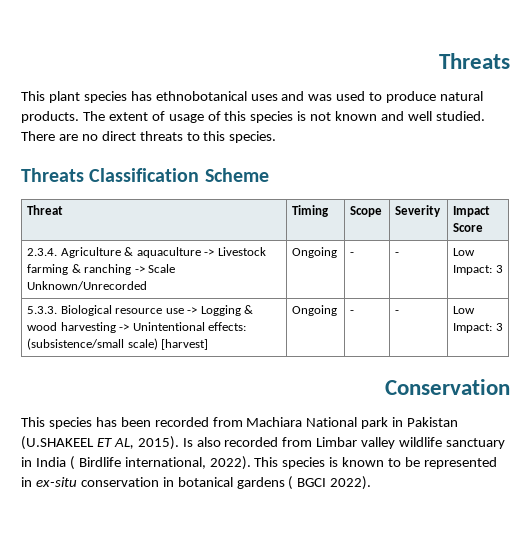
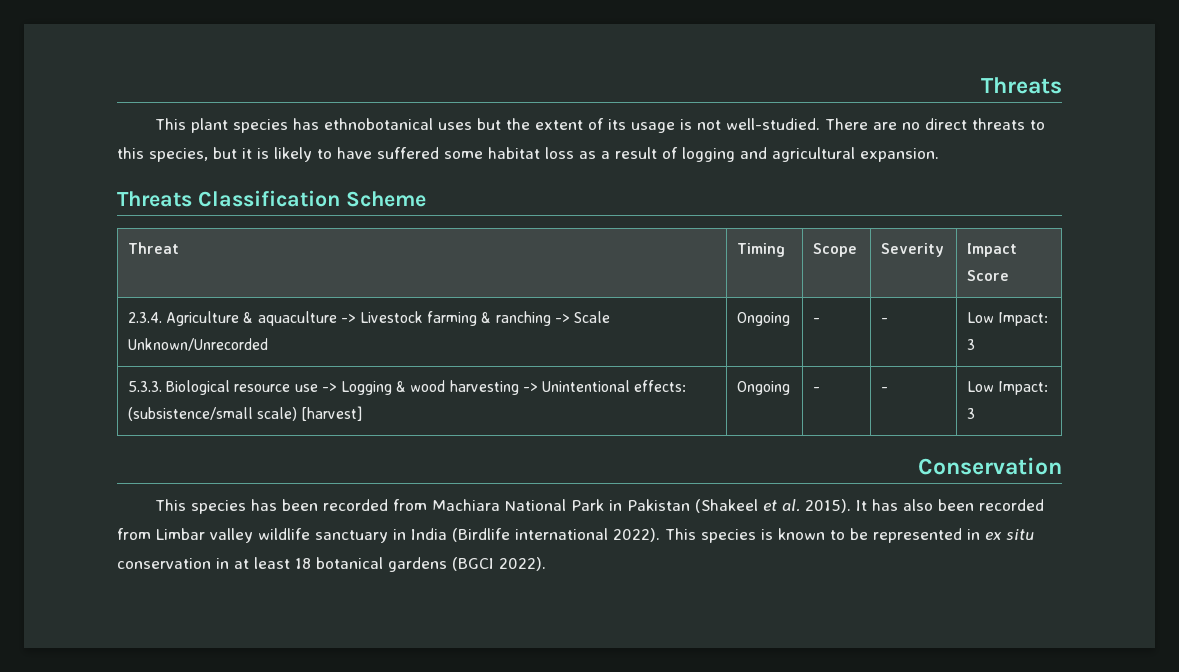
[281,91,484,103] [21,111,485,123] and was used to produce natural products. The extent of usage of this species is not known and well studied. -> [476,118,820,133] but the extent of its usage is not well-studied.
[229,131,277,143] species. -> [149,147,939,162] species, but it is likely to have suffered some habitat loss as a result of logging and agricultural expansion.
[361,417,389,429] park -> [570,499,604,511] Park
[21,436,221,450] (U.SHAKEEL ET AL, 2015). Is also -> [694,499,974,513] (Shakeel et al. 2015). It has also been
[69,456,206,470] ( Birdlife international, -> [452,528,608,542] (Birdlife international
[35,476,327,490] ex-situ conservation in botanical gardens ( BGCI -> [985,529,1034,540] [117,557,494,572] ex situ conservation in at least 18 botanical gardens (BGCI

